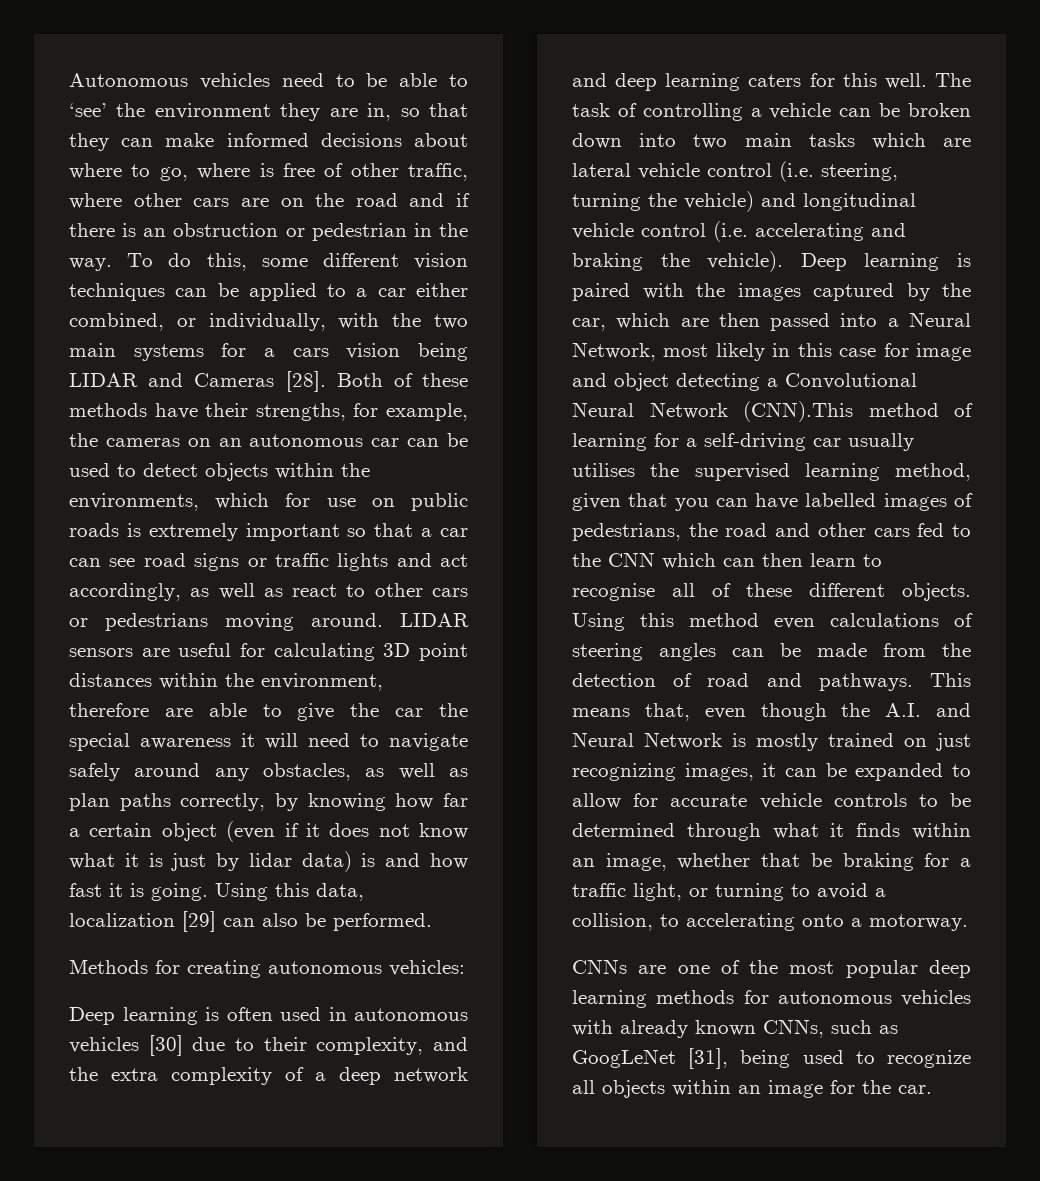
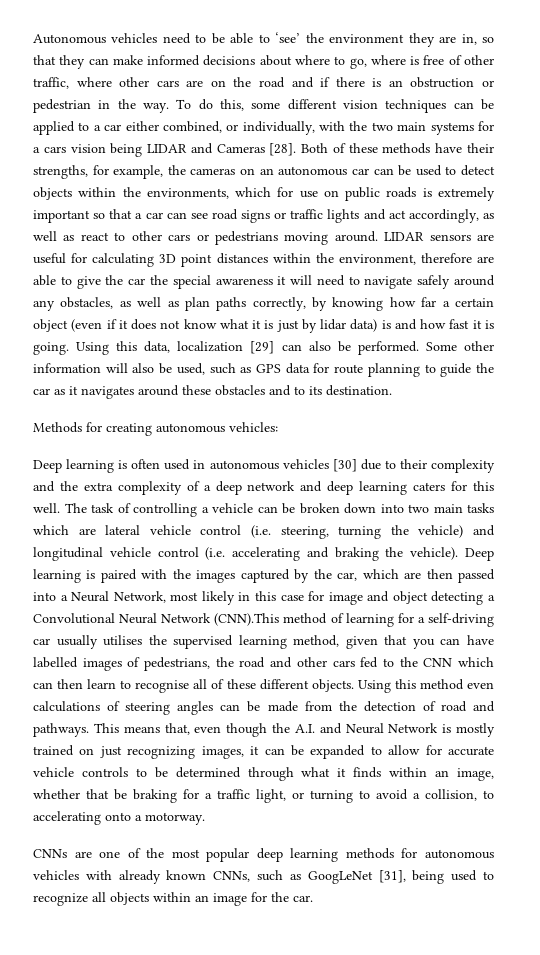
(432, 922) none -> [425,341,494,351] [33,363,495,377] [33,385,392,399] Some other information will also be used, such as GPS data for route planning to guide the car as it navigates around these obstacles and to its destination.
[316,1037,424,1055] complexity, -> [430,459,495,473] complexity

